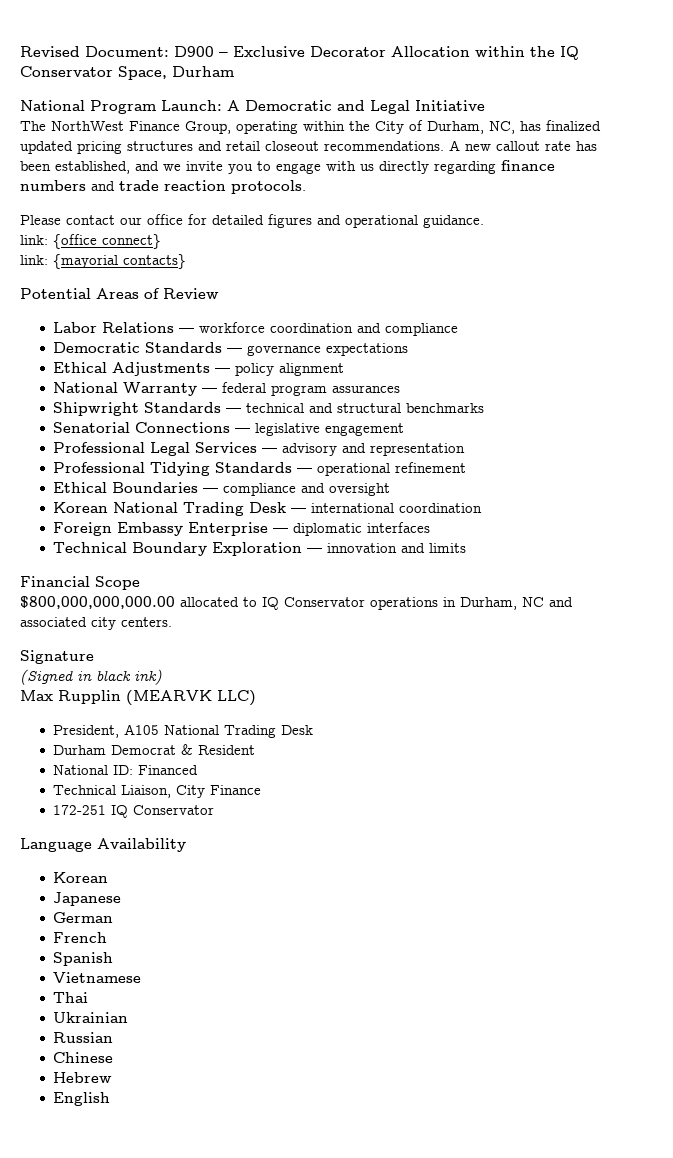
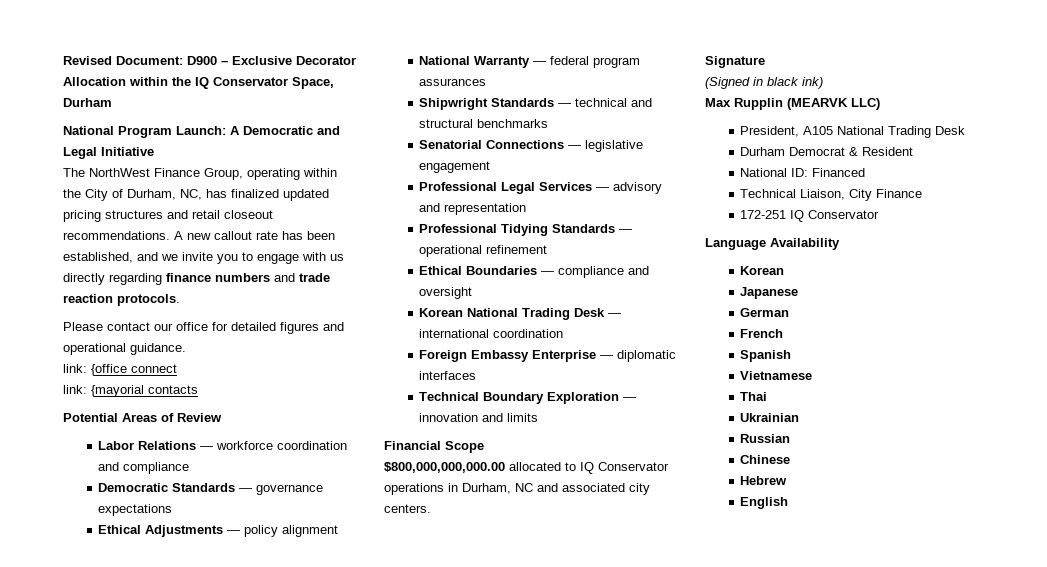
[102,234,161,249] connect} -> [131,364,177,373] connect
[123,254,186,269] contacts} -> [148,385,198,394] contacts

